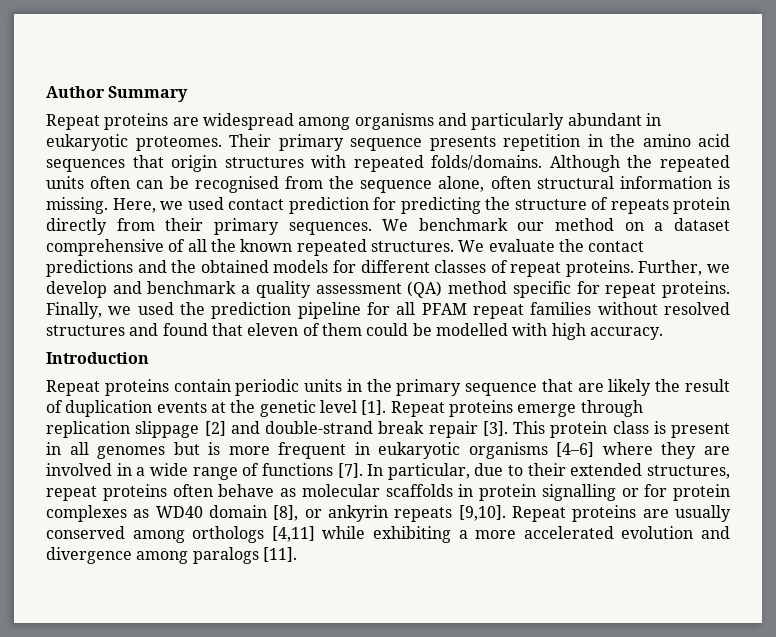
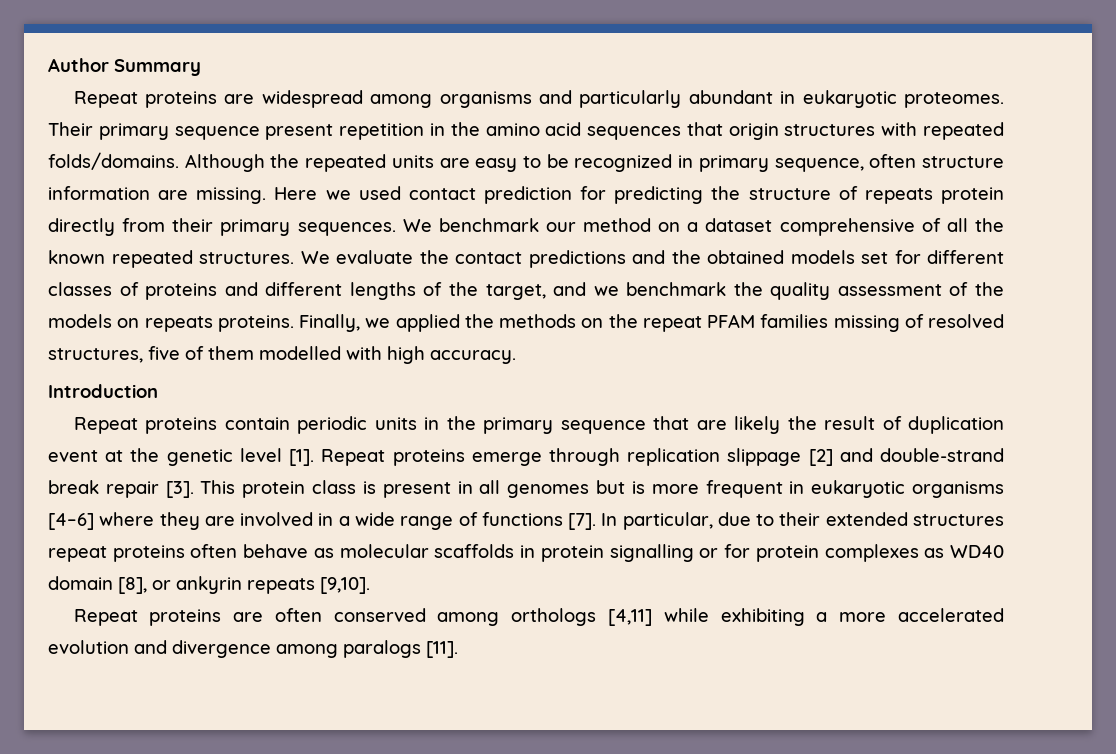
[429,136,496,151] presents -> [265,124,334,140] present
[90,176,730,193] [46,197,156,214] often can be recognised from the sequence alone, often structural information is missing. Here, -> [439,154,1004,172] [48,186,318,204] are easy to be recognized in primary sequence, often structure information are missing. Here
(329, 266) none -> [861,252,888,264] set
[510,260,731,277] [46,281,731,298] [46,302,730,319] [46,323,432,336] repeat proteins. Further, we develop and benchmark a quality assessment (QA) method specific for repeat proteins. Finally, we used the prediction pipeline for all PFAM repeat families without resolved structures and found that eleven of them could be -> [145,282,1004,300] [48,314,1004,332] [48,346,254,363] proteins and different lengths of the target, and we benchmark the quality assessment of the models on repeats proteins. Finally, we applied the methods on the repeat PFAM families missing of resolved structures, five of them
[156,402,207,413] events -> [48,450,98,462] event
[647,465,730,479] structures, -> [913,514,1005,526] structures
[511,505,732,522] Repeat proteins are usually -> [73,608,322,626] // Repeat proteins are often

